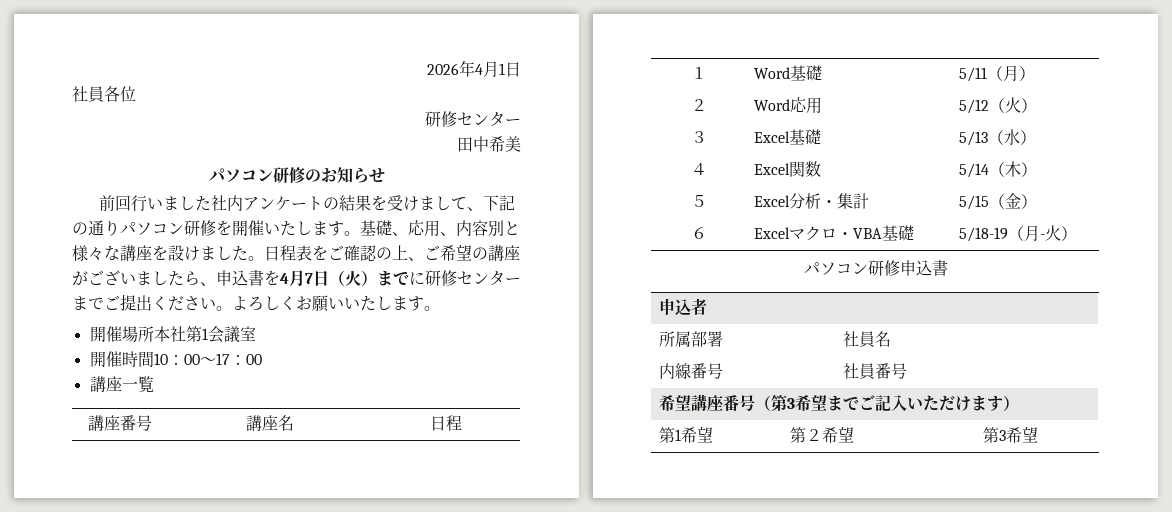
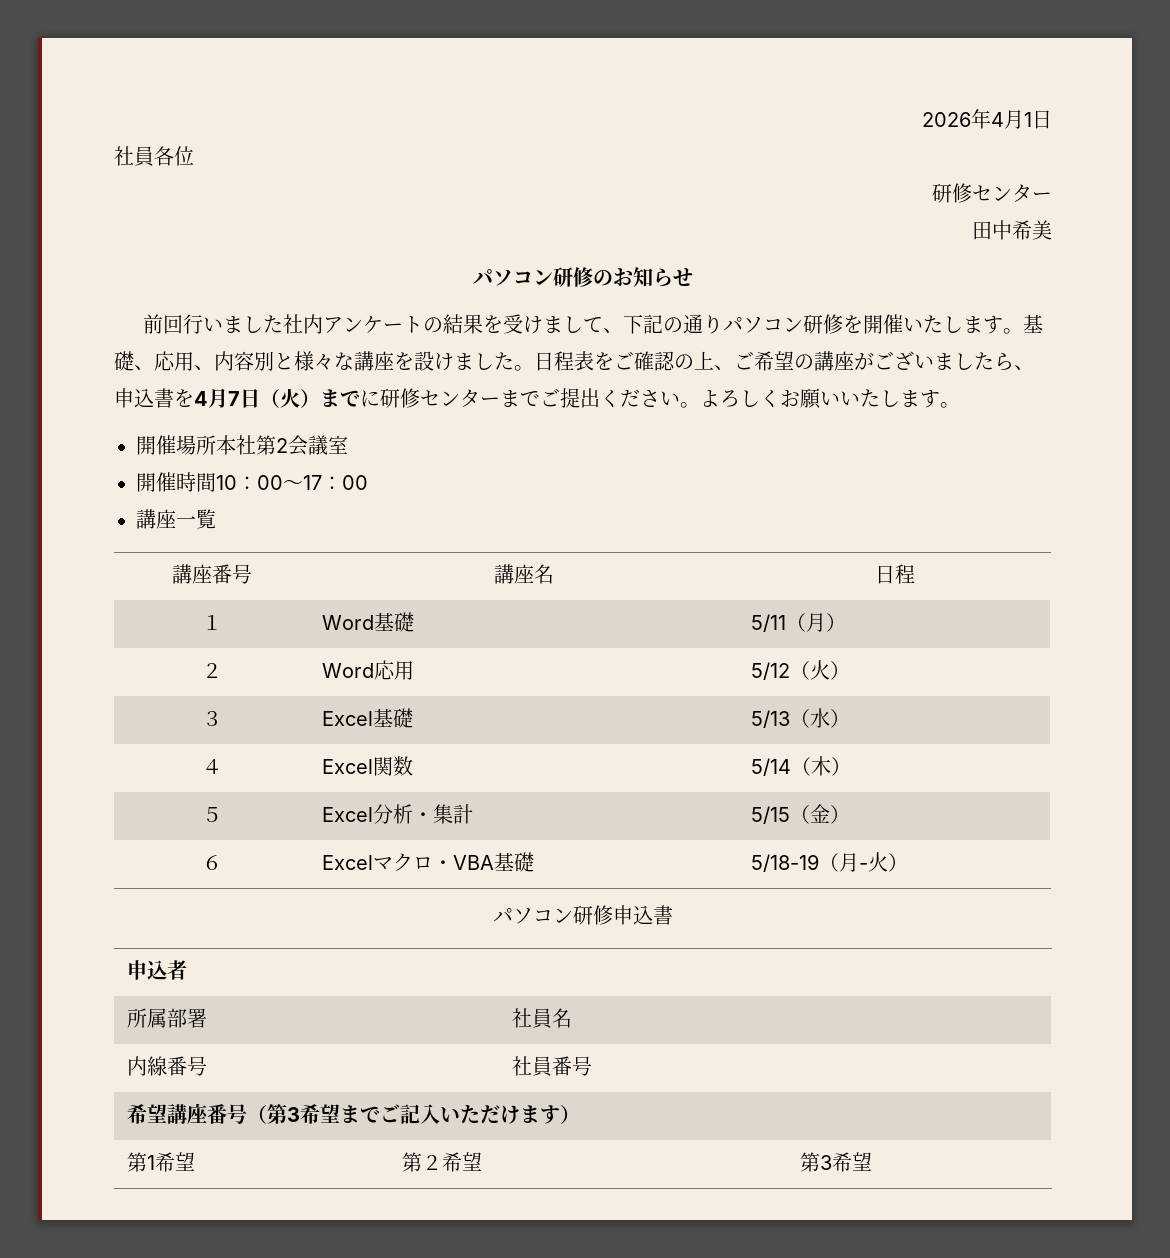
[201,328,208,340] 1 -> [276,438,288,453] 2

